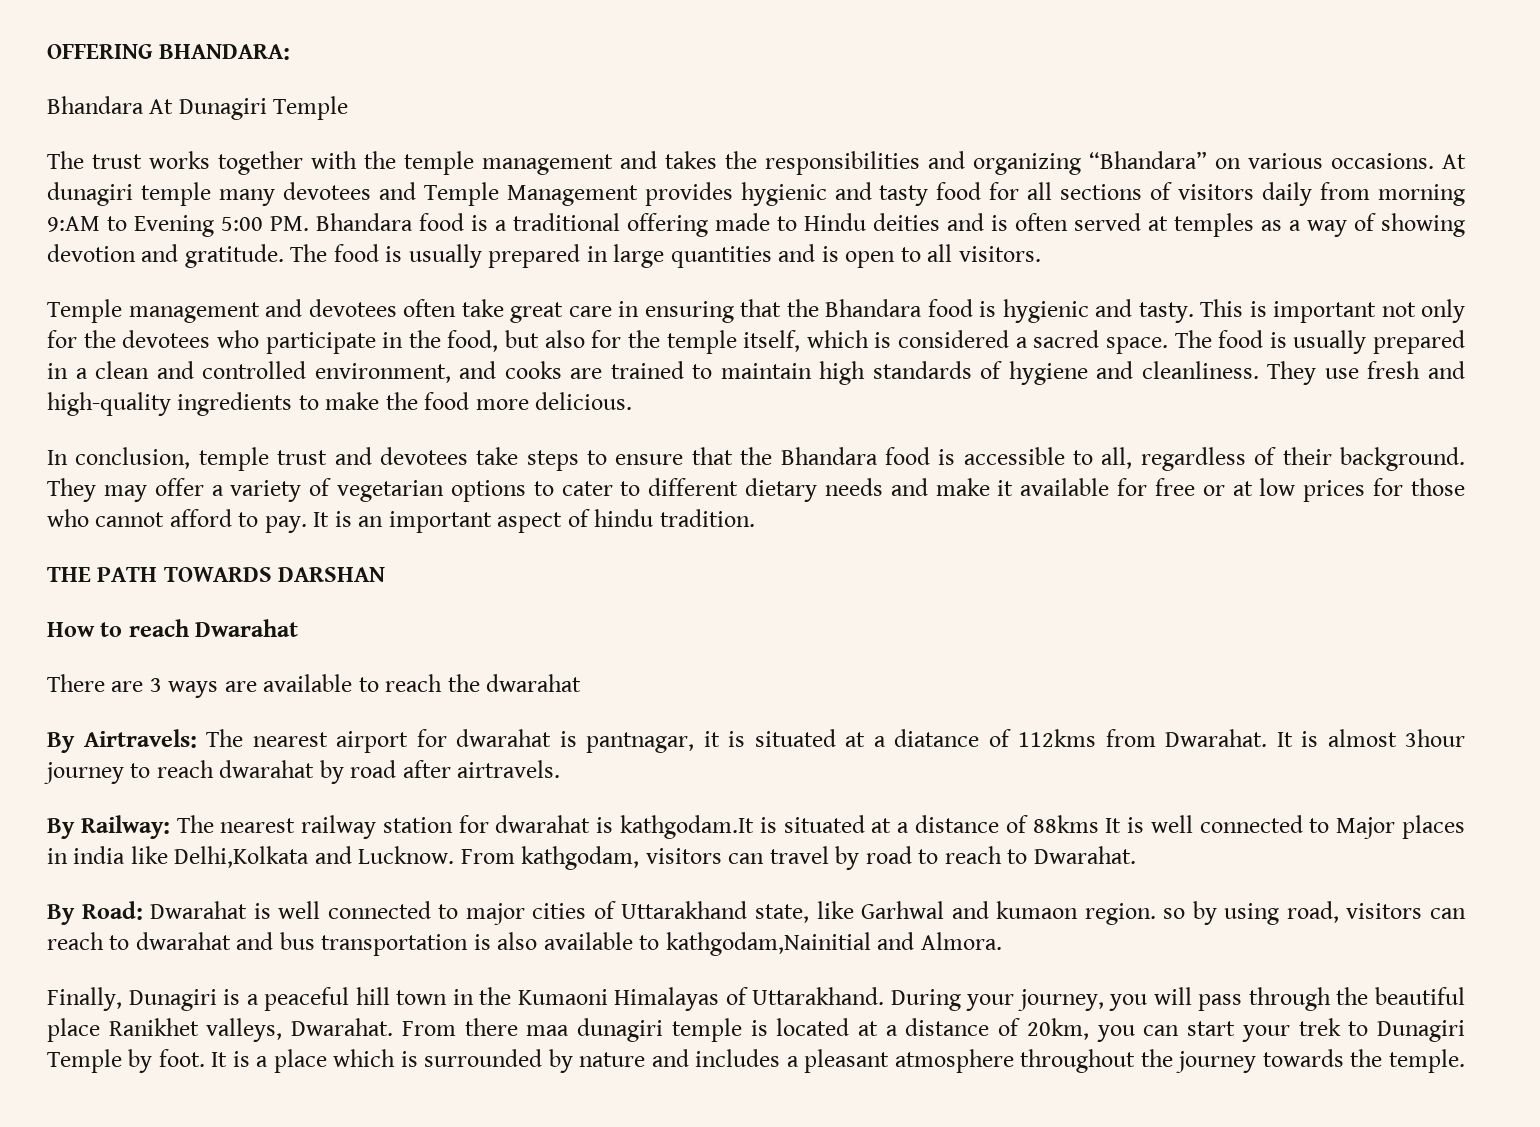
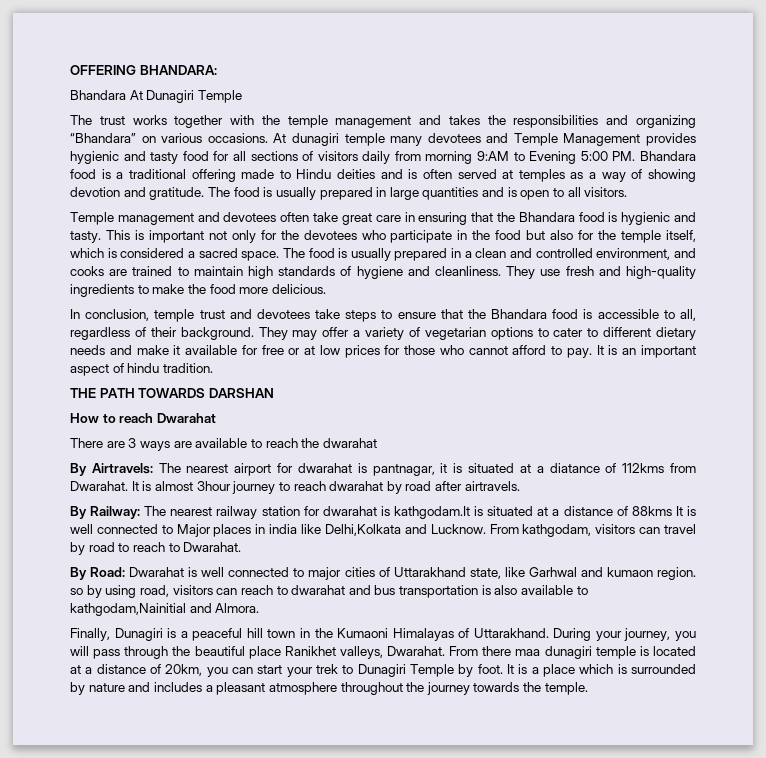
[447,330,499,352] food, -> [495,230,522,240] food

